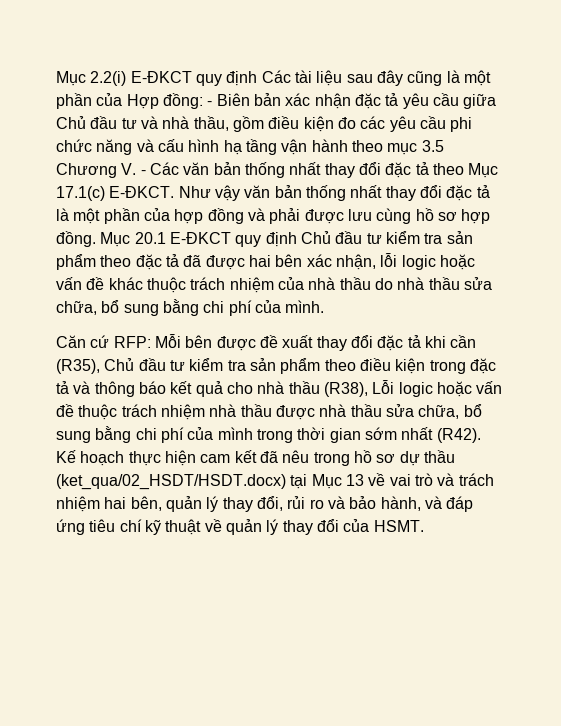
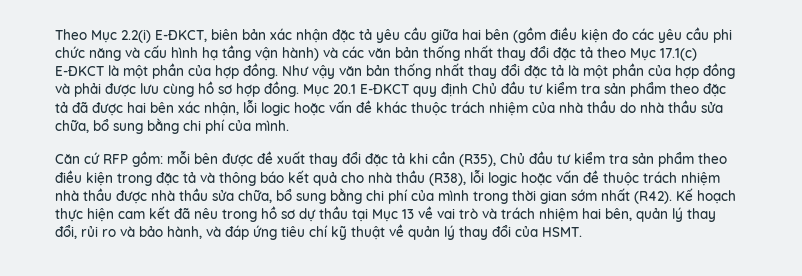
(56, 78) none -> [55,29,87,40] Theo
[130,70,491,86] [56,93,250,109] E-ĐKCT quy định Các tài liệu sau đây cũng là một phần của Hợp đồng: - Biên -> [155,29,238,42] E-ĐKCT, biên
[56,116,264,132] Chủ đầu tư và nhà thầu, gồm -> [462,27,546,43] hai bên (gồm
[311,139,444,155] [56,162,179,178] hành theo mục 3.5 Chương V. - Các -> [282,46,364,61] hành) và các
[109,186,175,198] E-ĐKCT. -> [55,63,278,79] E-ĐKCT là một phần của hợp đồng.
[113,334,181,348] RFP: Mỗi -> [103,150,190,167] RFP gồm: mỗi
[372,380,395,394] Lỗi -> [470,169,484,183] lỗi
[56,474,286,490] (ket_qua/02_HSDT/HSDT.docx) -> (348, 212) none

